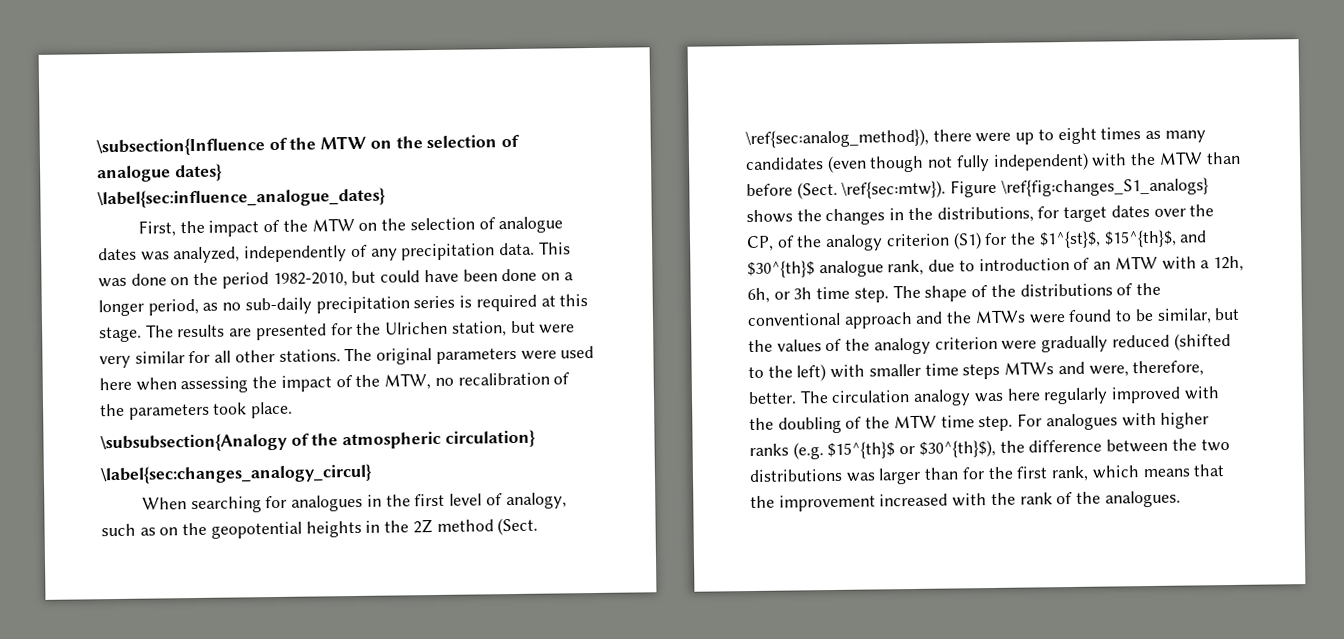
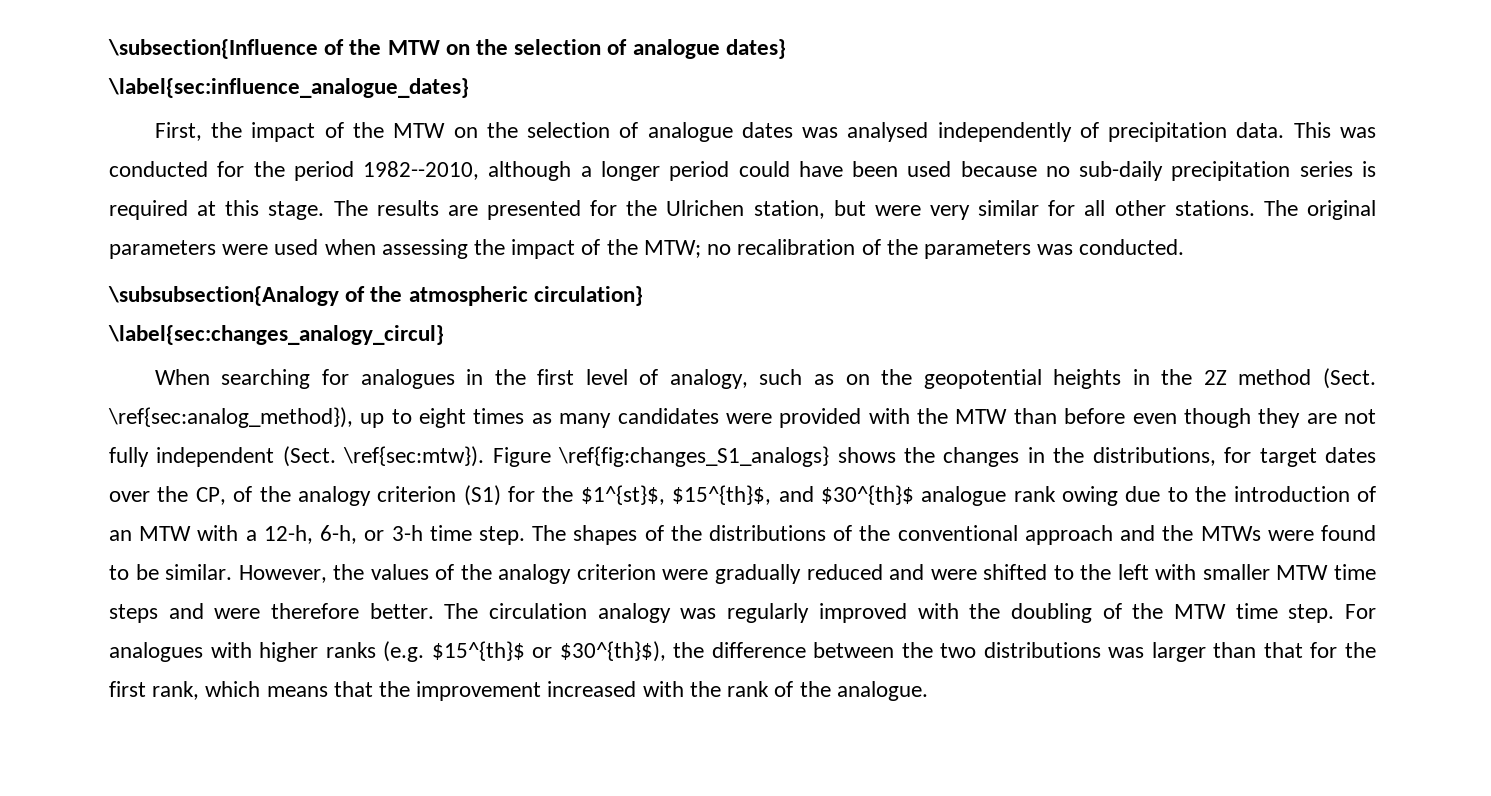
[173,246,241,264] analyzed, -> [847,122,929,142] analysed
[370,248,398,261] any -> (1099, 130) none
[130,268,574,289] [98,298,219,317] done on the period 1982-2010, but could have been done on a longer period, as -> [109,161,1037,181] conducted for the period 1982--2010, although a longer period could have been used because
[99,377,132,391] here -> (319, 247) none
[384,373,432,390] MTW, -> [643,240,701,258] MTW;
[213,401,294,419] took place. -> [1037,239,1185,255] was conducted.
[932,129,1012,143] there were -> (353, 417) none
[826,152,1089,174] (even though not fully independent) -> [725,408,862,428] were provided
(793, 190) none -> [1132,408,1376,428] [109,447,275,467] even though they are not fully independent
[887,259,925,276] rank, -> [1013,486,1119,506] rank owing
(975, 266) none -> [1195,486,1227,502] the
[1212,255,1244,272] [747,287,813,304] 12h, 6h, or 3h -> [263,525,423,544] 12-h, 6-h, or 3-h
[924,285,968,302] shape -> [573,525,638,545] shapes
[1156,307,1241,324] similar, but -> [165,564,327,583] similar. However,
[1173,332,1231,351] [748,364,827,382] (shifted to the left) -> [889,564,1149,580] and were shifted to the left
(921, 370) none -> [1276,565,1329,580] MTW
[1004,360,1205,377] MTWs and were, therefore, -> [168,603,360,619] and were therefore
[1006,388,1041,401] here -> (717, 613) none
(960, 473) none -> [1263,642,1303,658] that
[1104,490,1181,508] analogues. -> [836,681,928,701] analogue.

